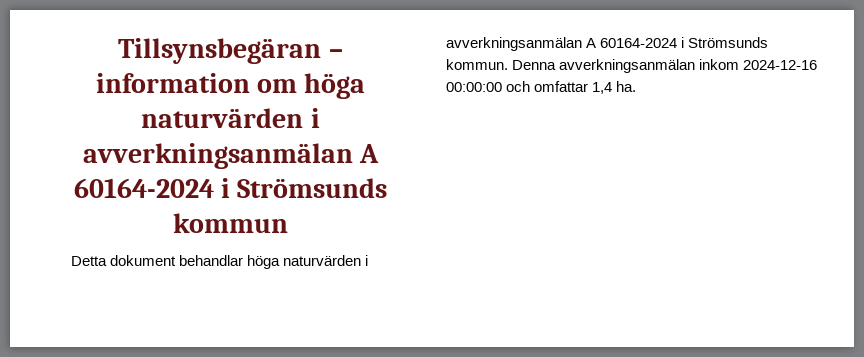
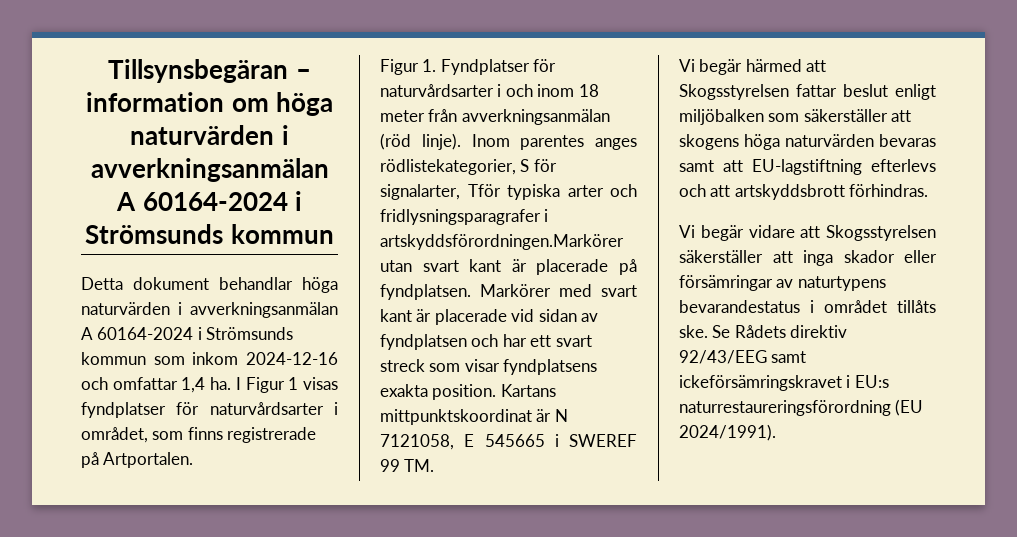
[446,59,696,73] kommun. Denna avverkningsanmälan -> [81,352,185,365] kommun som
[446,82,502,92] 00:00:00 -> (338, 358) none
(637, 86) none -> [235,377,338,393] [81,402,338,418] [81,427,317,443] [81,452,194,468] [380,59,557,75] [380,84,599,97] [380,109,610,125] [380,133,637,150] [380,159,557,175] [380,184,637,200] [380,209,549,225] [380,234,624,250] [380,259,637,275] [380,284,637,300] [380,309,599,325] [380,334,592,350] [380,359,598,375] [380,384,556,400] [380,409,568,425] [380,434,637,450] [380,459,435,472] [679,59,827,75] [679,84,936,100] [679,109,912,125] [679,134,936,150] [679,159,936,175] [679,184,929,200] [679,225,936,241] [679,250,937,266] [679,275,886,291] [679,300,936,313] [679,325,848,338] [679,350,807,364] [679,375,889,391] [679,399,924,416] [679,424,776,441] I Figur 1 visas fyndplatser för naturvårdsarter i området, som finns registrerade på Artportalen. // Figur 1. Fyndplatser för naturvårdsarter i och inom 18 meter från avverkningsanmälan (röd linje). Inom parentes anges rödlistekategorier, S för signalarter, Tför typiska arter och fridlysningsparagrafer i artskyddsförordningen.Markörer utan svart kant är placerade på fyndplatsen. Markörer med svart kant är placerade vid sidan av fyndplatsen och har ett svart streck som visar fyndplatsens exakta position. Kartans mittpunktskoordinat är N 7121058, E 545665 i SWEREF 99 TM. // Vi begär härmed att Skogsstyrelsen fattar beslut enligt miljöbalken som säkerställer att skogens höga naturvärden bevaras samt att EU-lagstiftning efterlevs och att artskyddsbrott förhindras. // Vi begär vidare att Skogsstyrelsen säkerställer att inga skador eller försämringar av naturtypens bevarandestatus i området tillåts ske. Se Rådets direktiv 92/43/EEG samt ickeförsämringskravet i EU:s naturrestaureringsförordning (EU 2024/1991).

